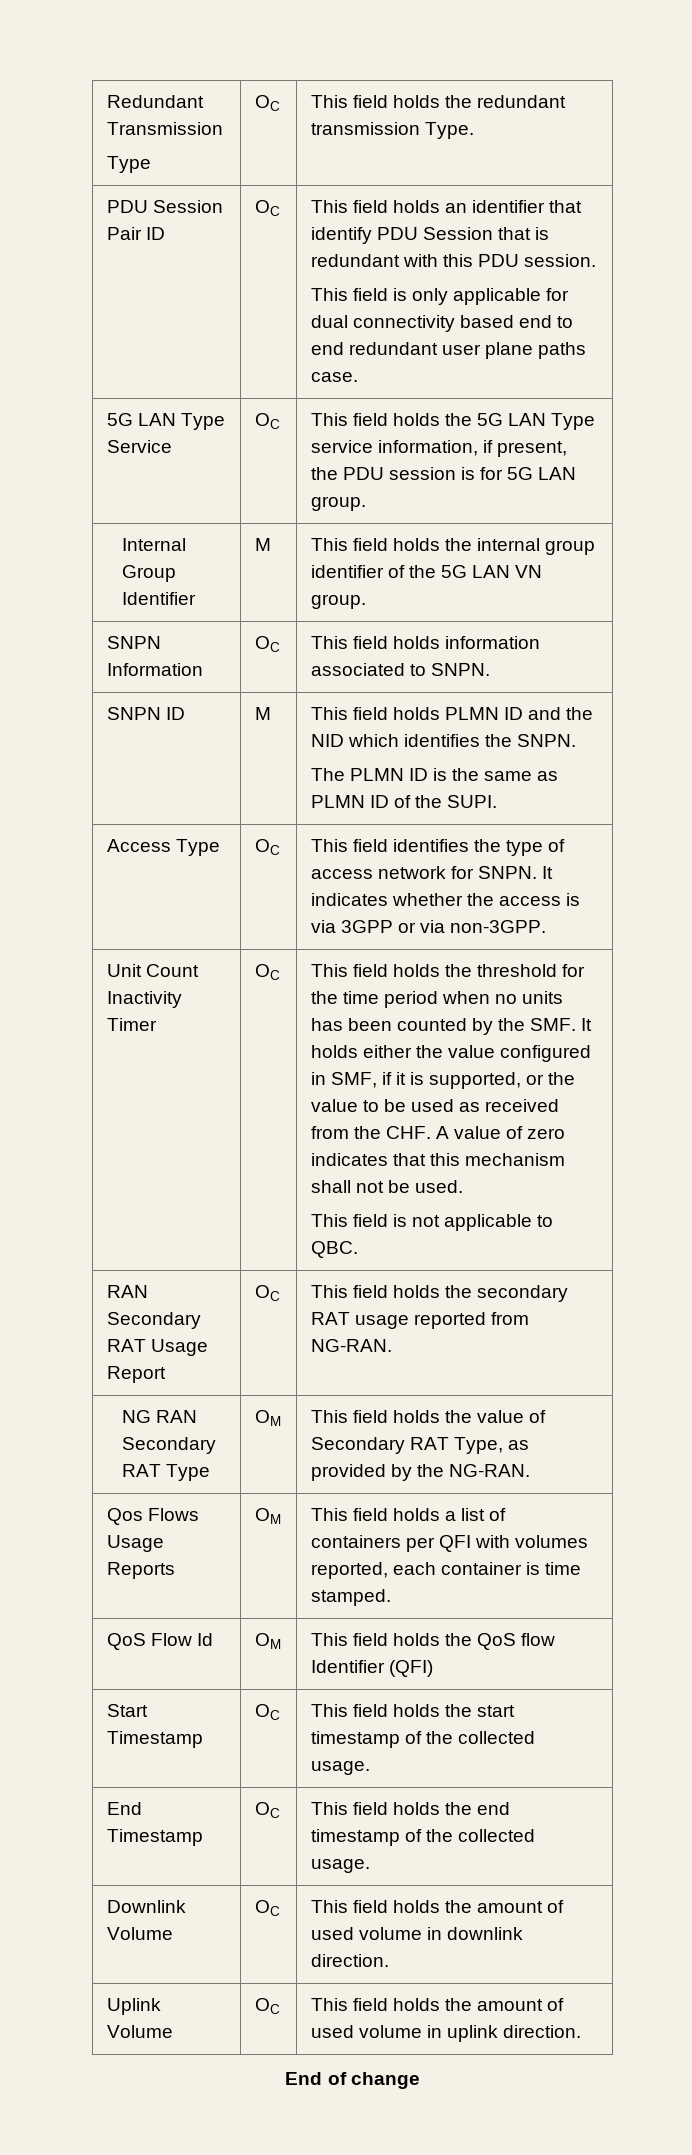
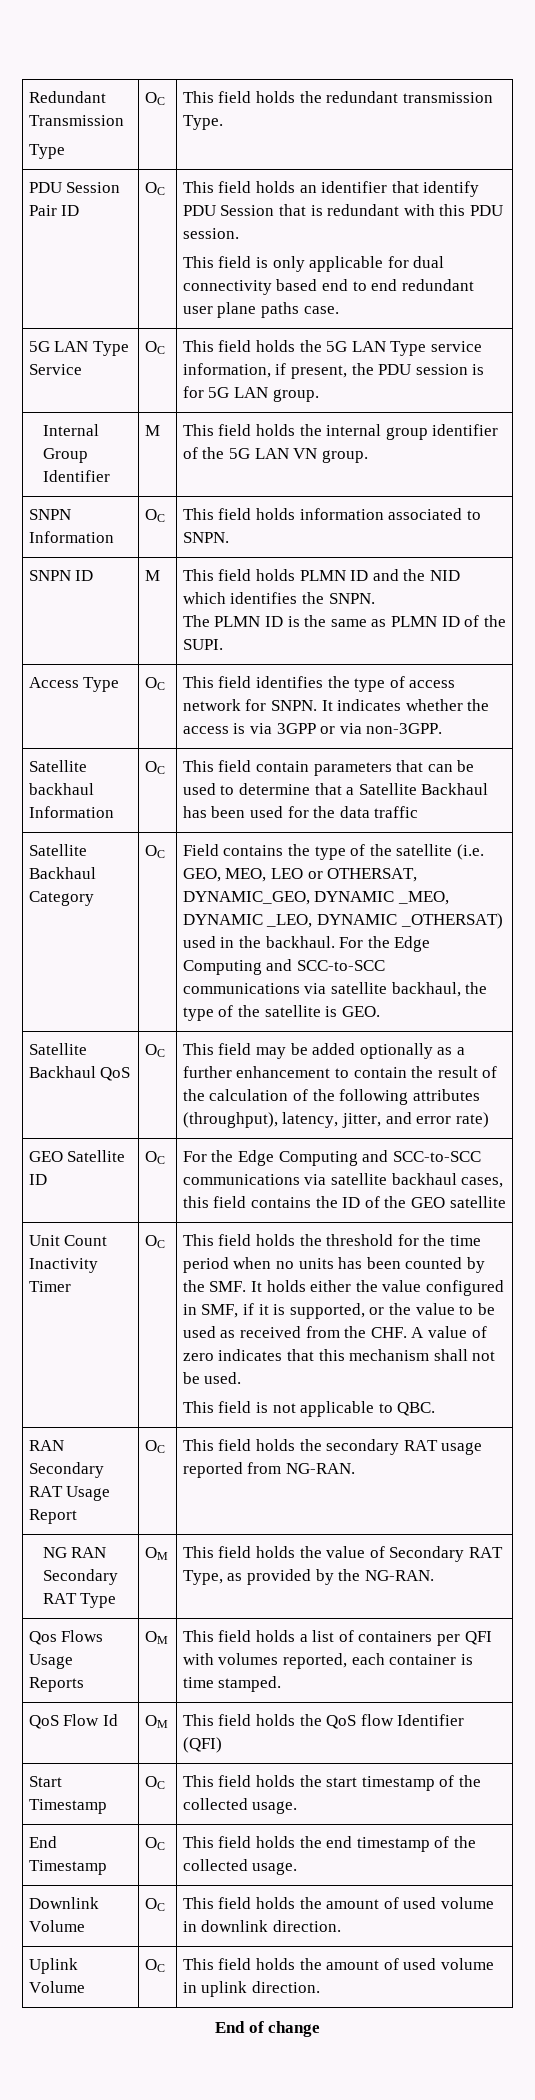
(547, 926) none -> [28,760,87,772] [28,783,94,795] [28,806,114,818] [144,761,165,774] [182,760,475,776] [182,783,489,795] [182,806,419,818] [28,844,87,856] [28,867,96,879] [28,891,94,906] [144,845,165,858] [182,844,484,860] [182,868,418,882] [182,891,449,905] [182,913,503,929] [182,936,431,952] [182,959,385,975] [182,982,488,997] [182,1005,380,1021] [28,1043,87,1055] [28,1066,131,1081] [144,1044,165,1057] [182,1043,465,1059] [182,1066,498,1078] [182,1089,480,1105] [182,1112,489,1128] [28,1150,126,1162] [28,1174,47,1185] [144,1151,165,1164] [182,1150,481,1166] [182,1173,504,1188] [182,1196,506,1208] // Satellite backhaul Information | OC | This field contain parameters that can be used to determine that a Satellite Backhaul has been used for the data traffic // Satellite Backhaul Category | OC | Field contains the type of the satellite (i.e. GEO, MEO, LEO or OTHERSAT, DYNAMIC_GEO, DYNAMIC _MEO, DYNAMIC _LEO, DYNAMIC _OTHERSAT) used in the backhaul. For the Edge Computing and SCC-to-SCC communications via satellite backhaul, the type of the satellite is GEO. // Satellite Backhaul QoS | OC | This field may be added optionally as a further enhancement to contain the result of the calculation of the following attributes (throughput), latency, jitter, and error rate) // GEO Satellite ID | OC | For the Edge Computing and SCC-to-SCC communications via satellite backhaul cases, this field contains the ID of the GEO satellite

